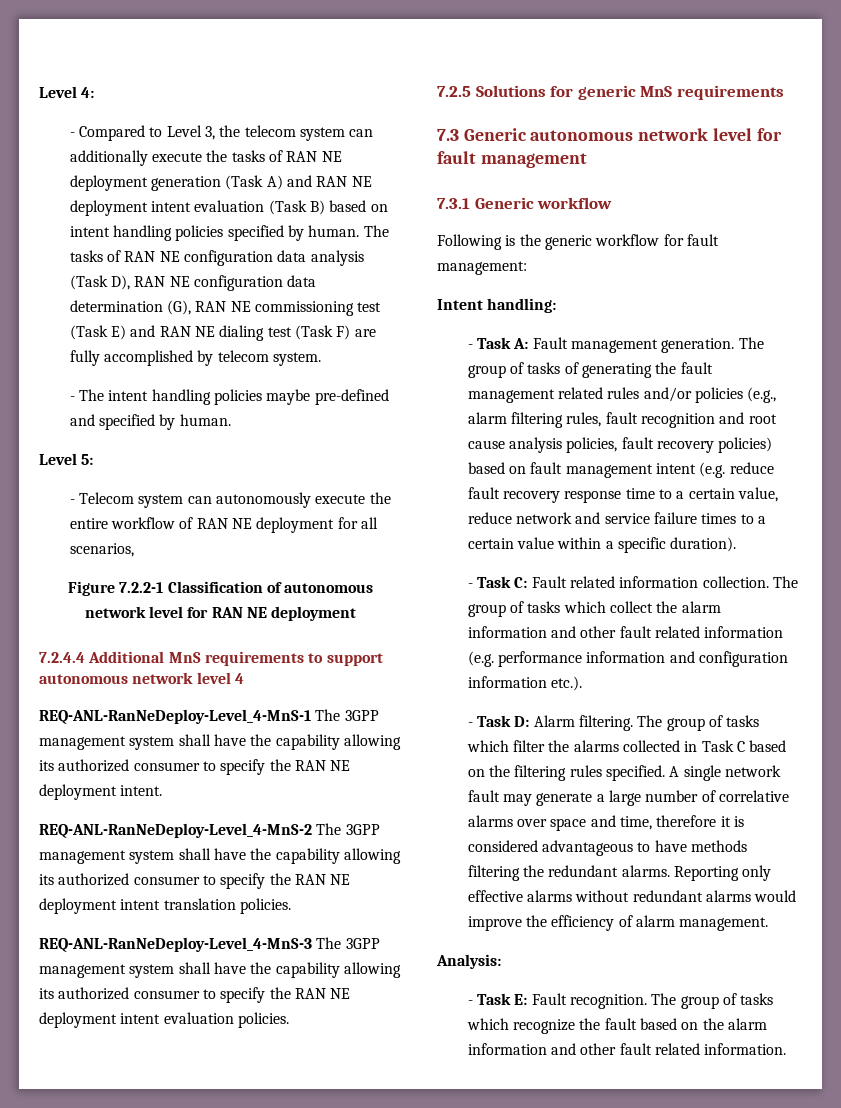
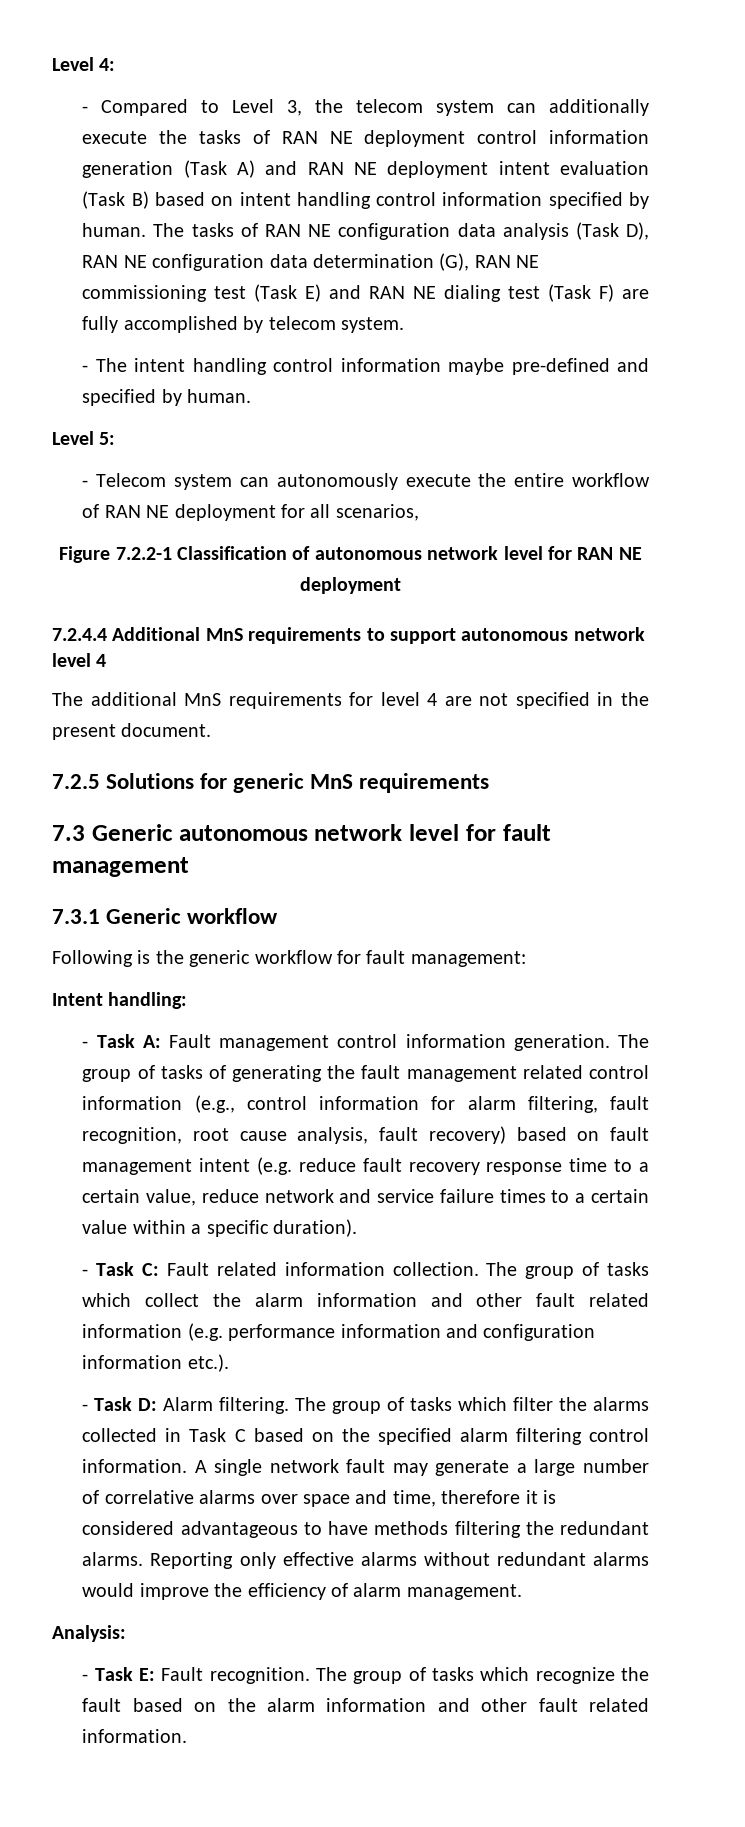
(148, 183) none -> [477,130,649,144] control information
[175,225,224,241] policies -> [376,192,543,206] control information
[213,389,262,405] policies -> [273,358,441,372] control information
[39,709,379,724] [39,734,401,750] [39,759,351,775] [39,784,163,800] [39,823,380,838] [39,848,401,864] [39,873,351,889] [39,898,291,914] [39,937,380,952] [39,962,401,978] [39,987,351,1003] [39,1012,289,1028] REQ-ANL-RanNeDeploy-Level_4-MnS-1 The 3GPP management system shall have the capability allowing its authorized consumer to specify the RAN NE deployment intent. // REQ-ANL-RanNeDeploy-Level_4-MnS-2 The 3GPP management system shall have the capability allowing its authorized consumer to specify the RAN NE deployment intent translation policies. // REQ-ANL-RanNeDeploy-Level_4-MnS-3 The 3GPP management system shall have the capability allowing its authorized consumer to specify the RAN NE deployment intent evaluation policies. -> [52,692,649,709] [52,723,212,740] The additional MnS requirements for level 4 are not specified in the present document.
(658, 346) none -> [337,1034,506,1048] control information
[607,387,777,403] [467,412,777,428] [467,437,773,453] rules and/or policies (e.g., alarm filtering rules, fault recognition and root cause analysis policies, fault recovery policies) -> [588,1065,649,1079] [82,1095,650,1113] [82,1126,506,1144] control information (e.g., control information for alarm filtering, fault recognition, root cause analysis, fault recovery)
[514,765,665,781] filtering rules specified. -> [377,1428,649,1445] [82,1459,188,1473] specified alarm filtering control information.

